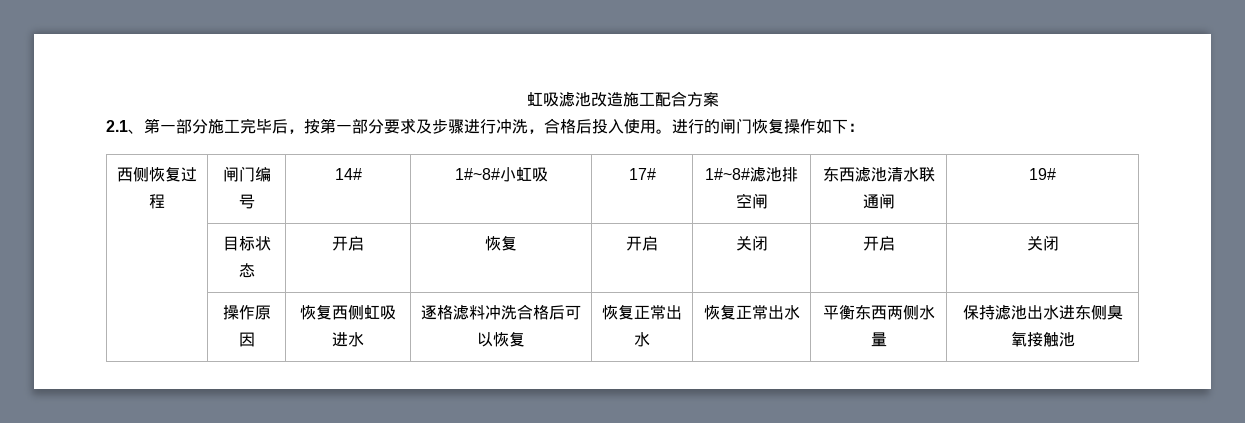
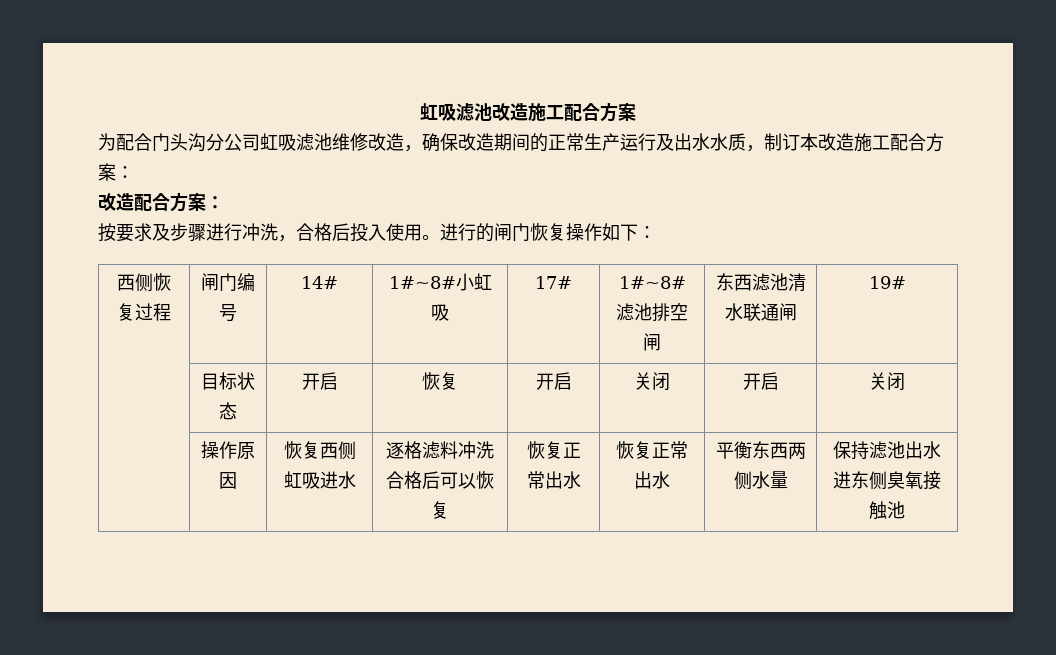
[106,118,384,134] 2.1、第一部分施工完毕后，按第一部分 -> [98,133,944,152] [98,163,134,181] [98,192,224,212] [98,223,116,242] 为配合门头沟分公司虹吸滤池维修改造，确保改造期间的正常生产运行及出水水质，制订本改造施工配合方案： // 改造配合方案： // 按

